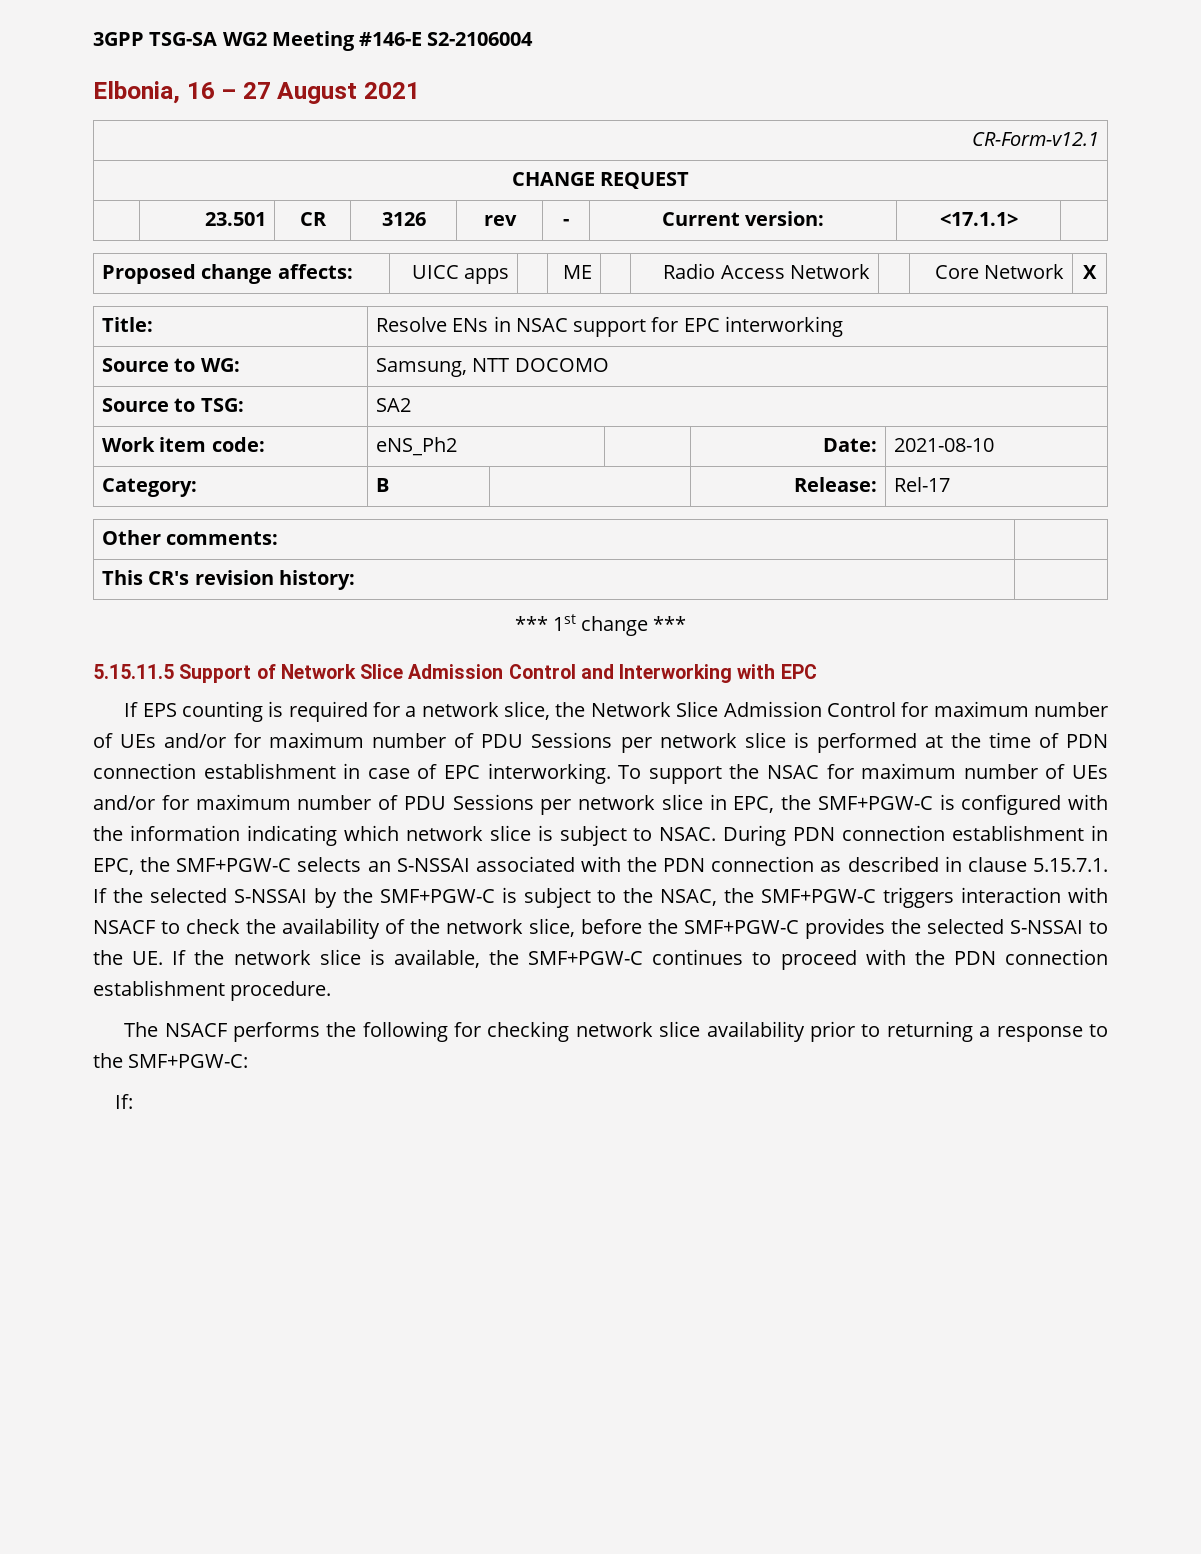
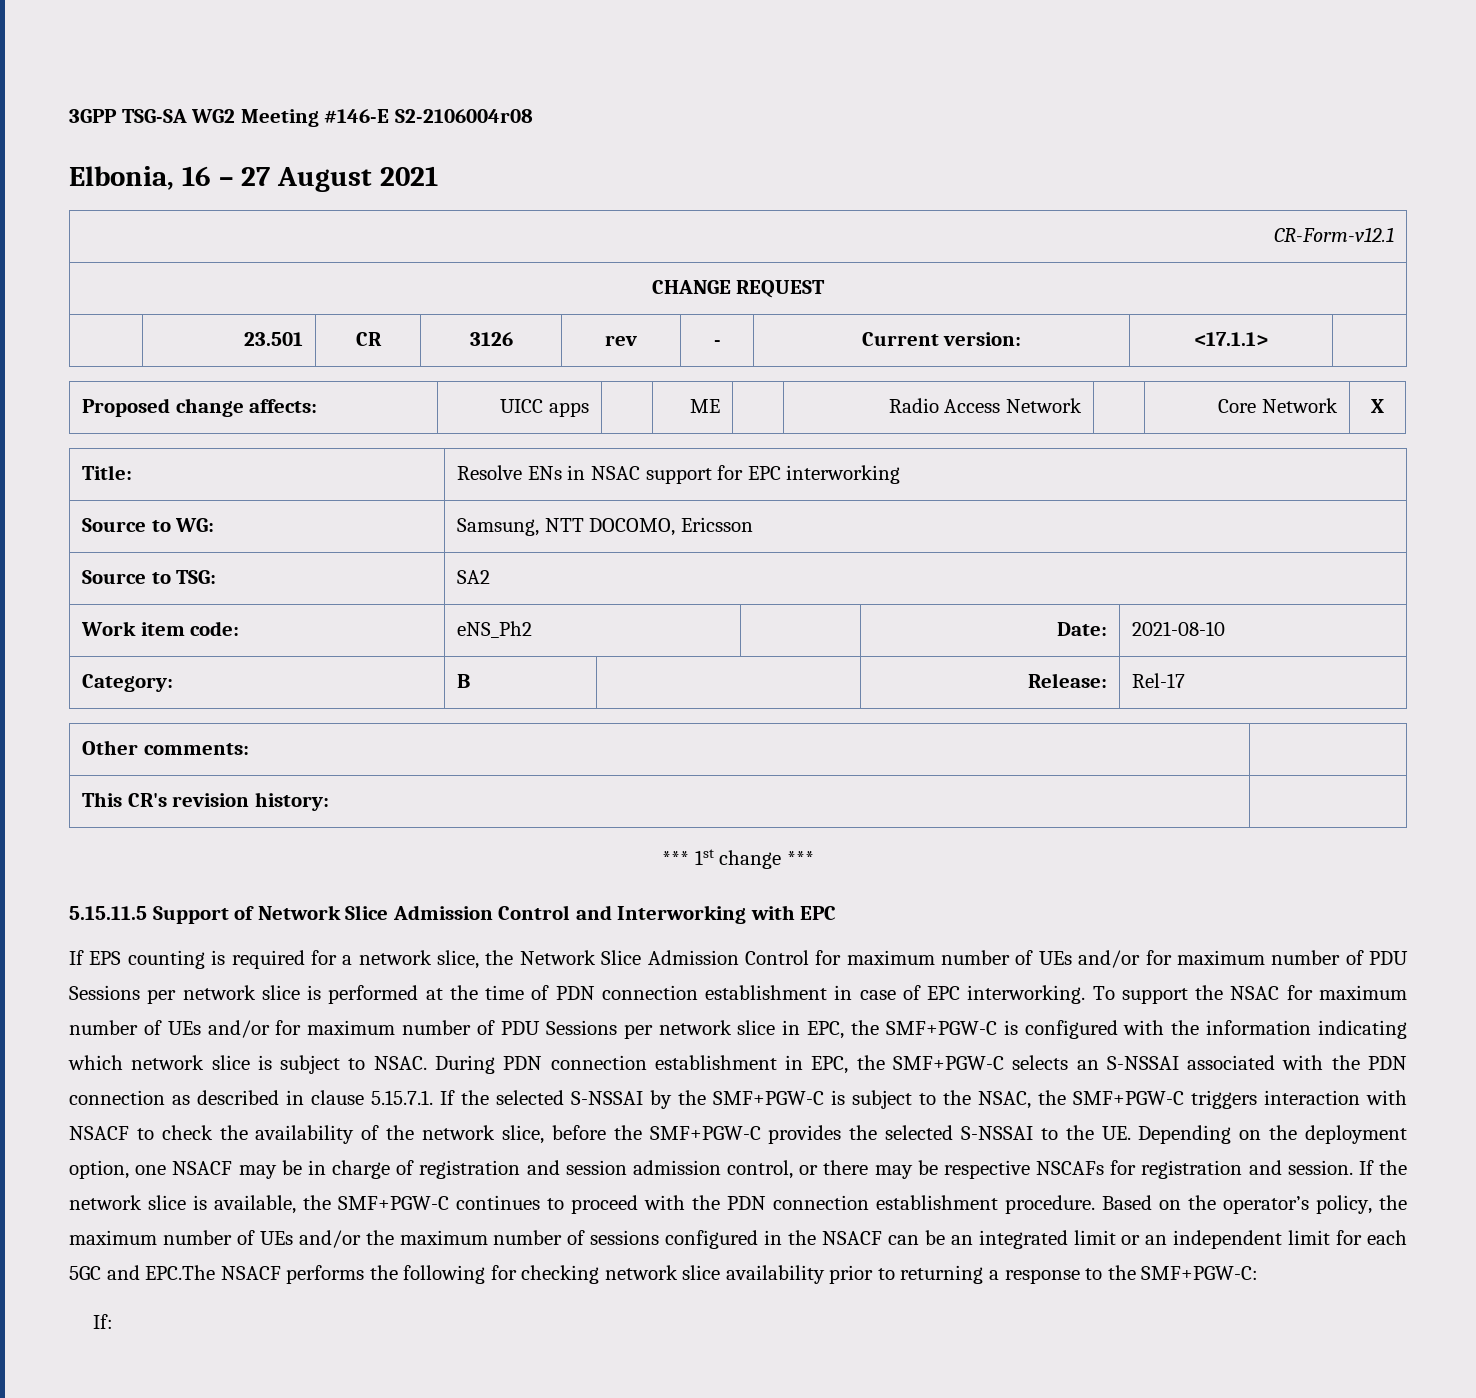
[427,32,534,46] S2-2106004 -> [394,109,533,123] S2-2106004r08
[514,358,609,372] DOCOMO -> [589,517,753,536] DOCOMO, Ericsson
(164, 958) none -> [1138,1125,1407,1144] [69,1160,1353,1179] Depending on the deployment option, one NSACF may be in charge of registration and session admission control, or there may be respective NSCAFs for registration and session.
[124,1022,159,1037] // The -> [1102,1195,1407,1214] [69,1230,1407,1249] [69,1265,216,1280] Based on the operator’s policy, the maximum number of UEs and/or the maximum number of sessions configured in the NSACF can be an integrated limit or an independent limit for each 5GC and EPC.The

